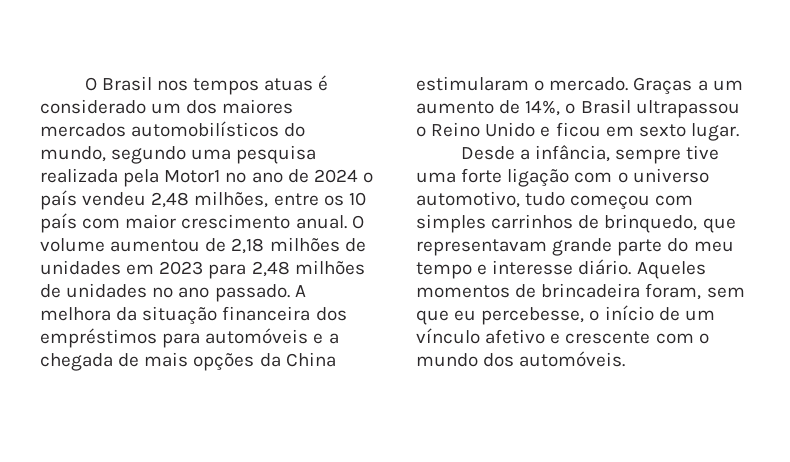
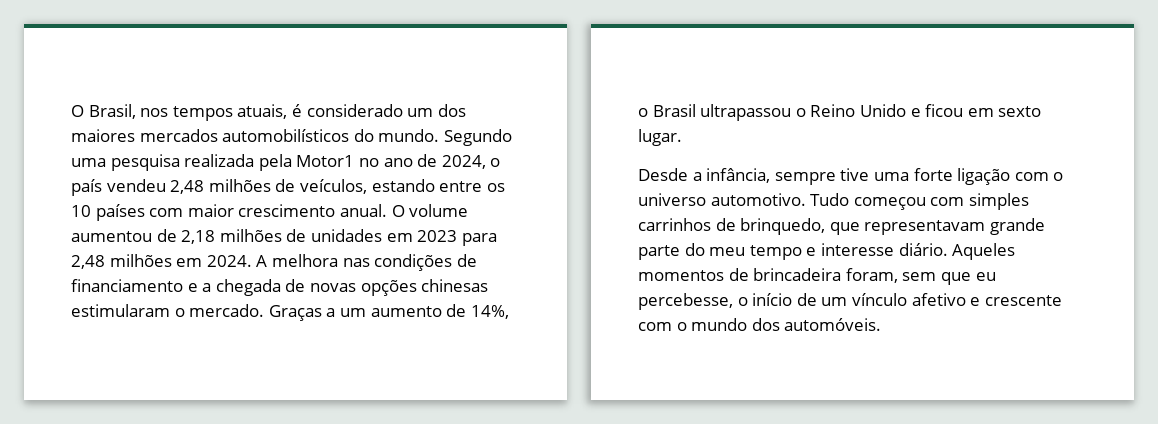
[84,76,152,91] O Brasil -> [71,104,136,119] O Brasil,
[264,78,314,91] atuas -> [237,104,288,119] atuais,
[40,146,187,164] mundo, segundo -> [378,129,512,146] mundo. Segundo
[313,169,358,183] 2024 -> [441,155,486,169] 2024,
[194,191,269,208] milhões, -> [208,179,435,194] milhões de veículos, estando
[40,213,77,233] país -> [95,204,145,221] países
[40,283,306,302] [40,306,347,325] [40,328,339,348] [40,352,336,371] de unidades no ano passado. A melhora da situação financeira dos empréstimos para automóveis e a chegada de mais opções da China -> [176,254,477,271] [71,279,489,296] em 2024. A melhora nas condições de financiamento e a chegada de novas opções chinesas
[416,191,566,208] automotivo, tudo -> [710,193,850,206] automotivo. Tudo

